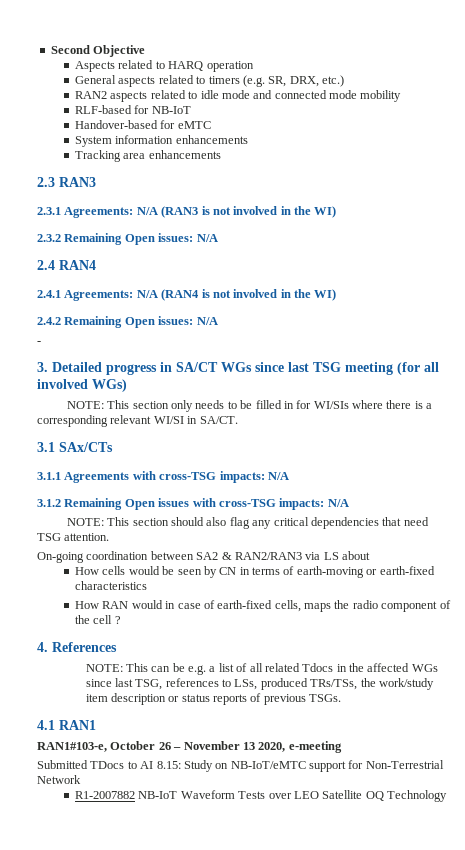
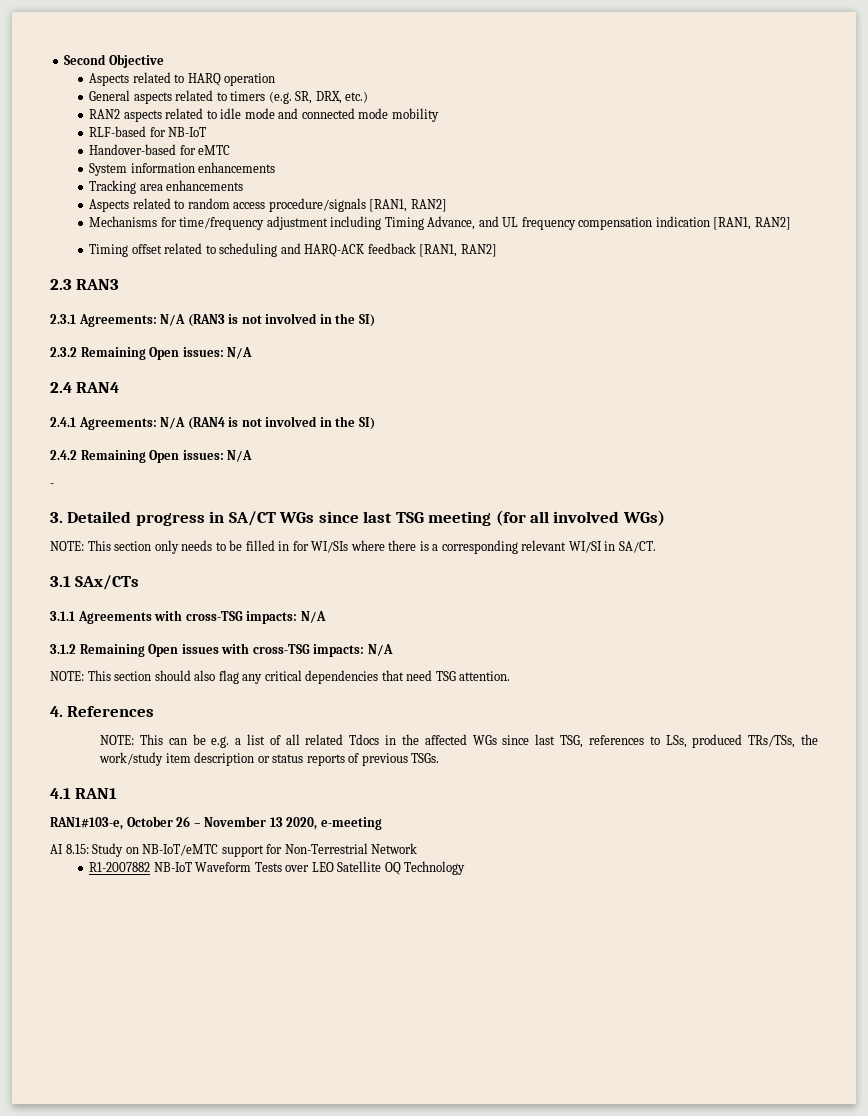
(221, 154) none -> [89,198,447,212] [89,216,791,230] [89,243,497,257] // Aspects related to random access procedure/signals [RAN1, RAN2] // Mechanisms for time/frequency adjustment including Timing Advance, and UL frequency compensation indication [RAN1, RAN2] // Timing offset related to scheduling and HARQ-ACK feedback [RAN1, RAN2]
[314,206,337,218] WI) -> [358,314,375,327] SI)
[314,289,337,301] WI) -> [358,417,375,430] SI)
[37,551,370,563] [75,566,435,578] [75,581,148,590] [75,600,451,612] [75,615,121,624] // On-going coordination between SA2 & RAN2/RAN3 via LS about // How cells would be seen by CN in terms of earth-moving or earth-fixed characteristics // How RAN would in case of earth-fixed cells, maps the radio component of the cell ? -> (511, 676) none
[37,760,137,769] Submitted TDocs to -> (382, 823) none

